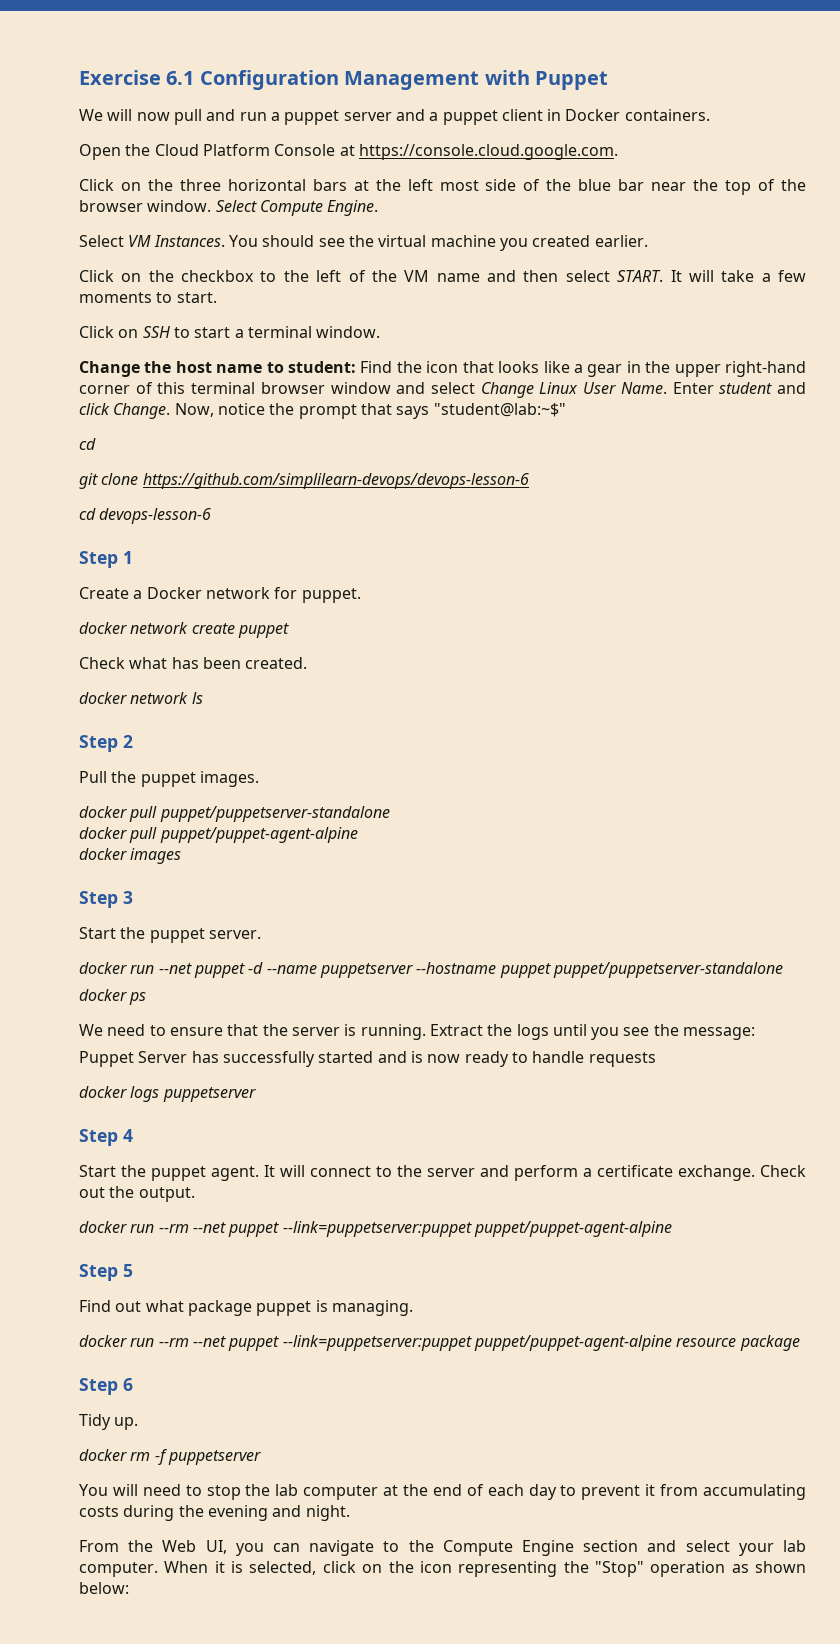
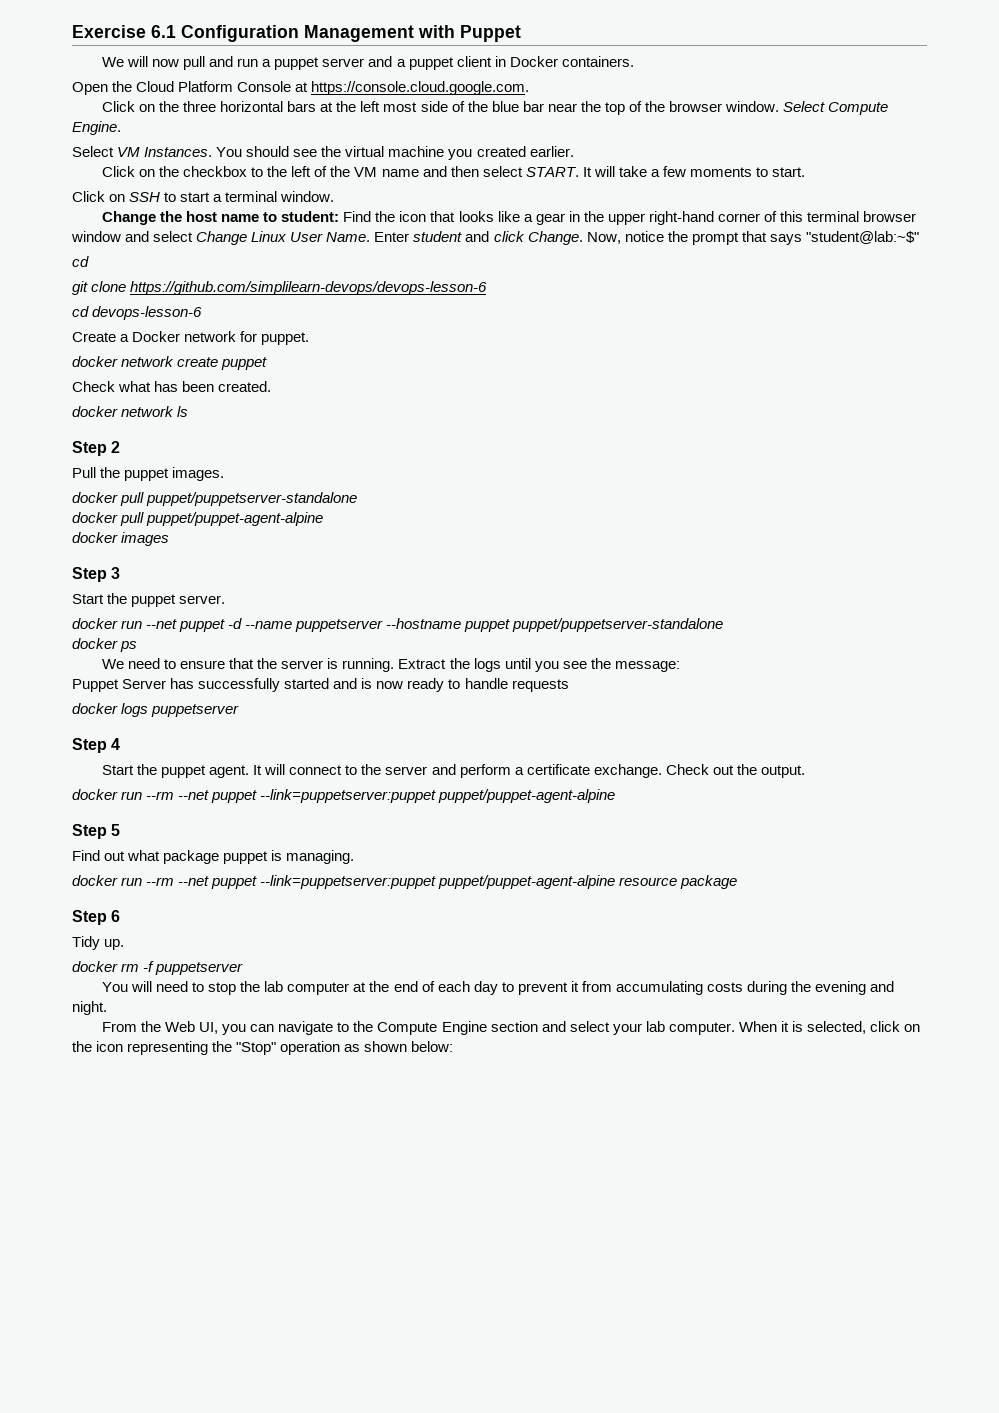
[79,551,133,568] // Step 1 -> (203, 313) none

